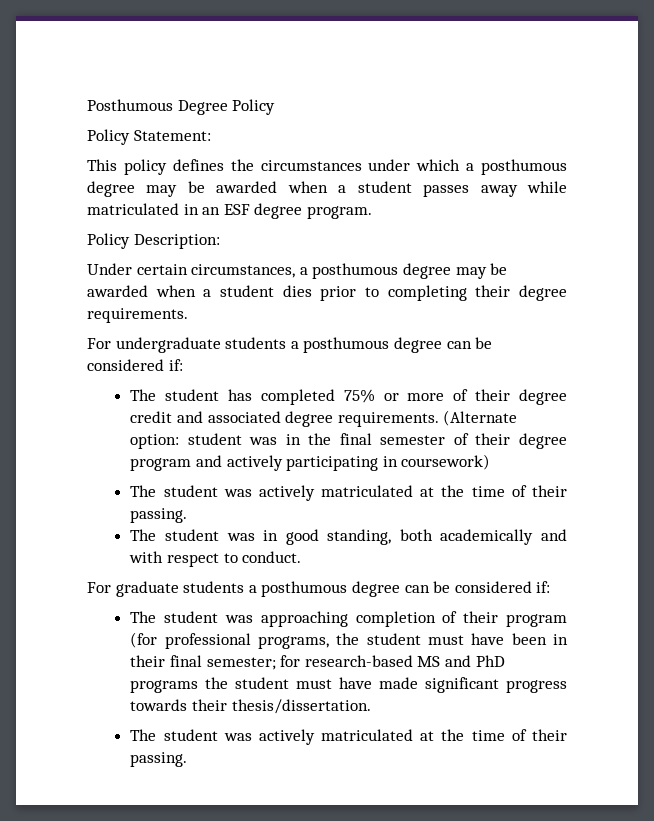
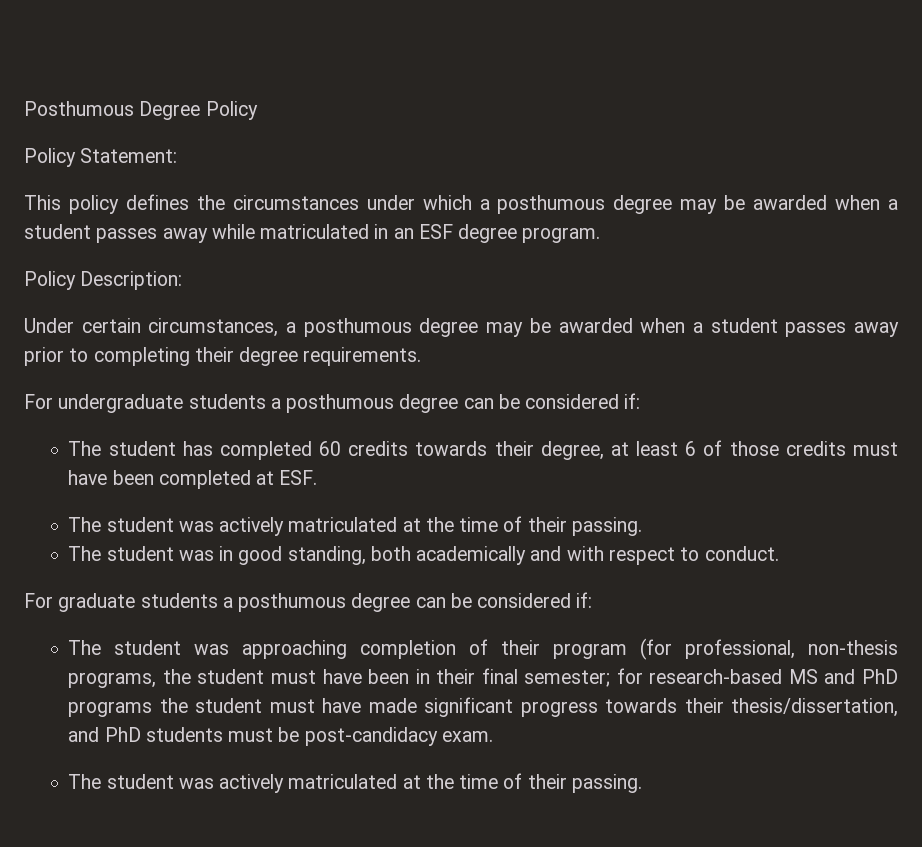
[282,285,312,297] dies -> [785,322,900,337] passes away
[343,389,568,405] [130,410,518,427] [130,433,567,449] [130,454,491,471] 75% or more of their degree credit and associated degree requirements. (Alternate option: student was in the final semester of their degree program and actively participating in coursework) -> [319,440,899,460] [68,470,318,489] 60 credits towards their degree, at least 6 of those credits must have been completed at ESF.
[164,633,251,649] professional -> [685,639,898,659] professional, non-thesis
[231,699,371,714] thesis/dissertation. -> [731,698,898,717] [68,727,493,746] thesis/dissertation, and PhD students must be post-candidacy exam.

